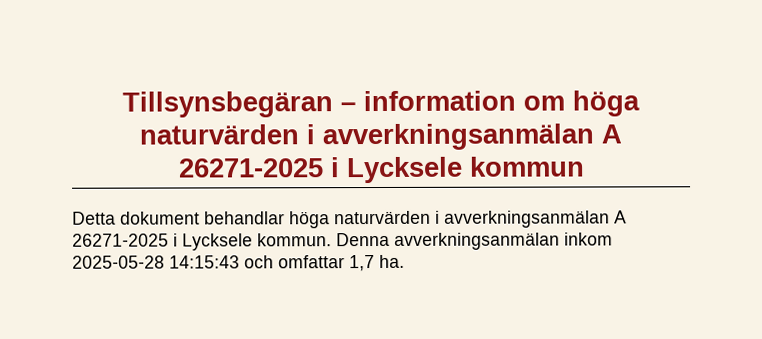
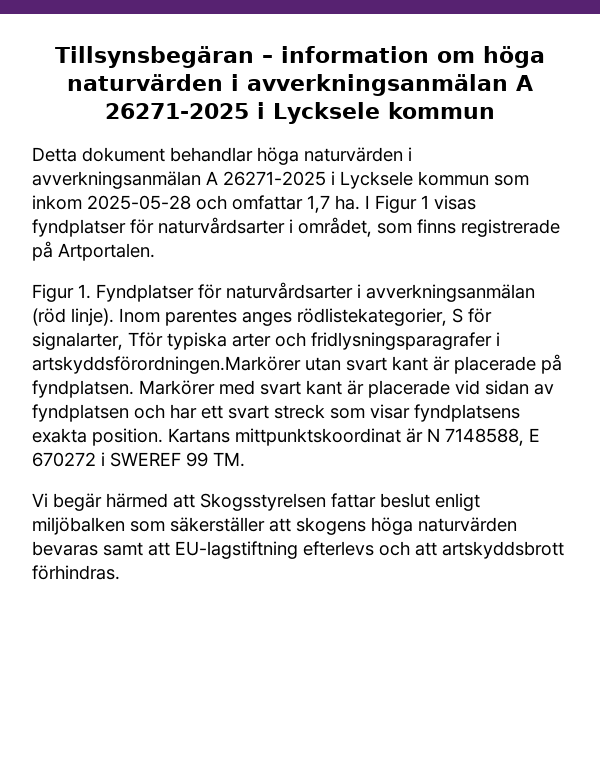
[257,232,560,250] kommun. Denna avverkningsanmälan -> [418,171,529,186] kommun som
[169,255,240,269] 14:15:43 -> (191, 202) none
(405, 261) none -> [365,195,476,213] [32,217,560,237] [32,241,155,261] [32,282,535,302] [32,308,492,326] [32,332,500,350] [32,354,562,374] [32,380,554,398] [32,404,520,422] [32,428,540,446] [32,452,245,467] [32,493,480,511] [32,517,517,535] [32,541,564,559] [32,565,120,580] I Figur 1 visas fyndplatser för naturvårdsarter i området, som finns registrerade på Artportalen. // Figur 1. Fyndplatser för naturvårdsarter i avverkningsanmälan (röd linje). Inom parentes anges rödlistekategorier, S för signalarter, Tför typiska arter och fridlysningsparagrafer i artskyddsförordningen.Markörer utan svart kant är placerade på fyndplatsen. Markörer med svart kant är placerade vid sidan av fyndplatsen och har ett svart streck som visar fyndplatsens exakta position. Kartans mittpunktskoordinat är N 7148588, E 670272 i SWEREF 99 TM. // Vi begär härmed att Skogsstyrelsen fattar beslut enligt miljöbalken som säkerställer att skogens höga naturvärden bevaras samt att EU-lagstiftning efterlevs och att artskyddsbrott förhindras.

